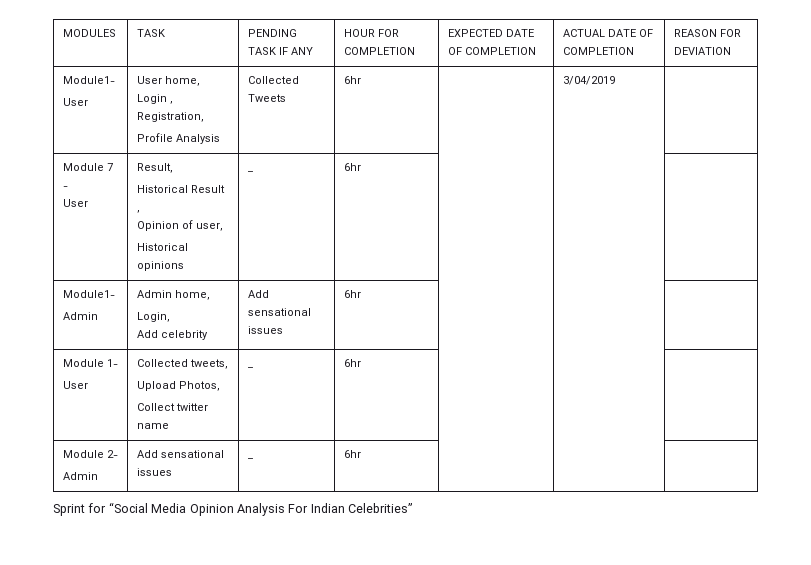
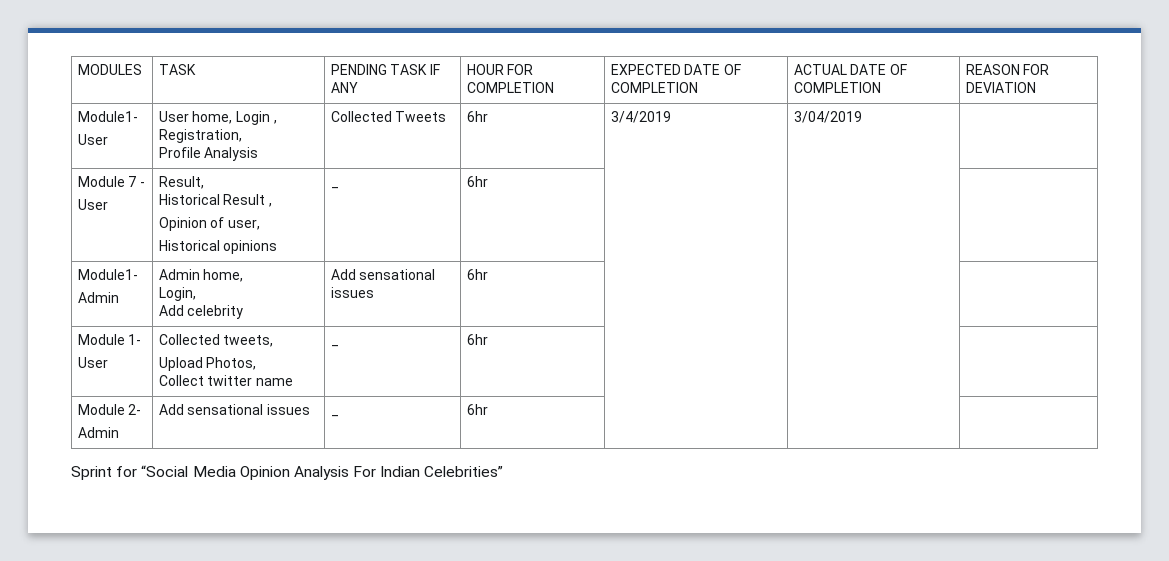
(361, 80) none -> [610,111,671,123] 3/4/2019

